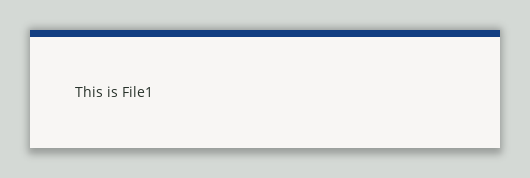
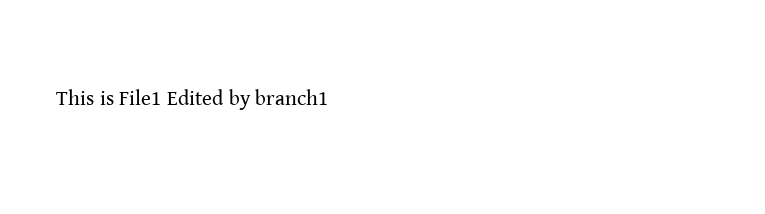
(153, 91) none -> [167,89,329,110] Edited by branch1

